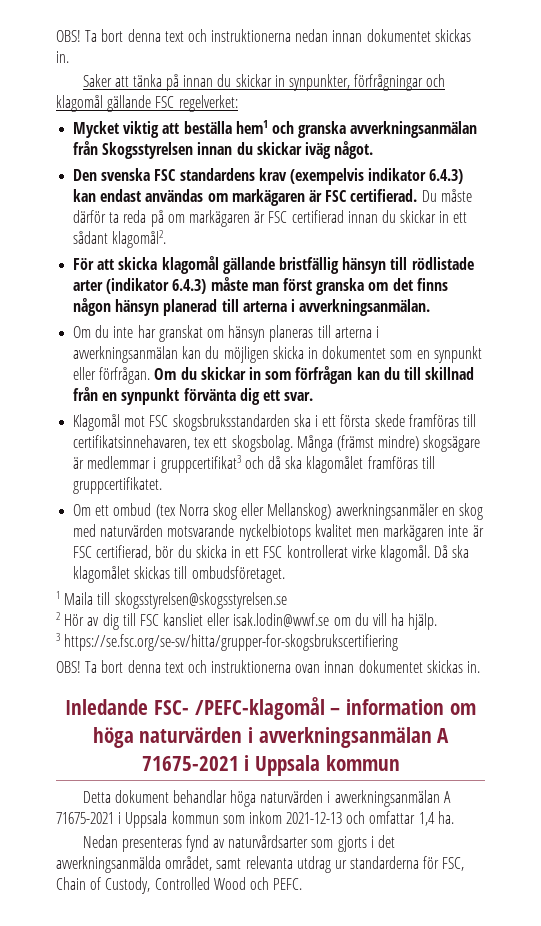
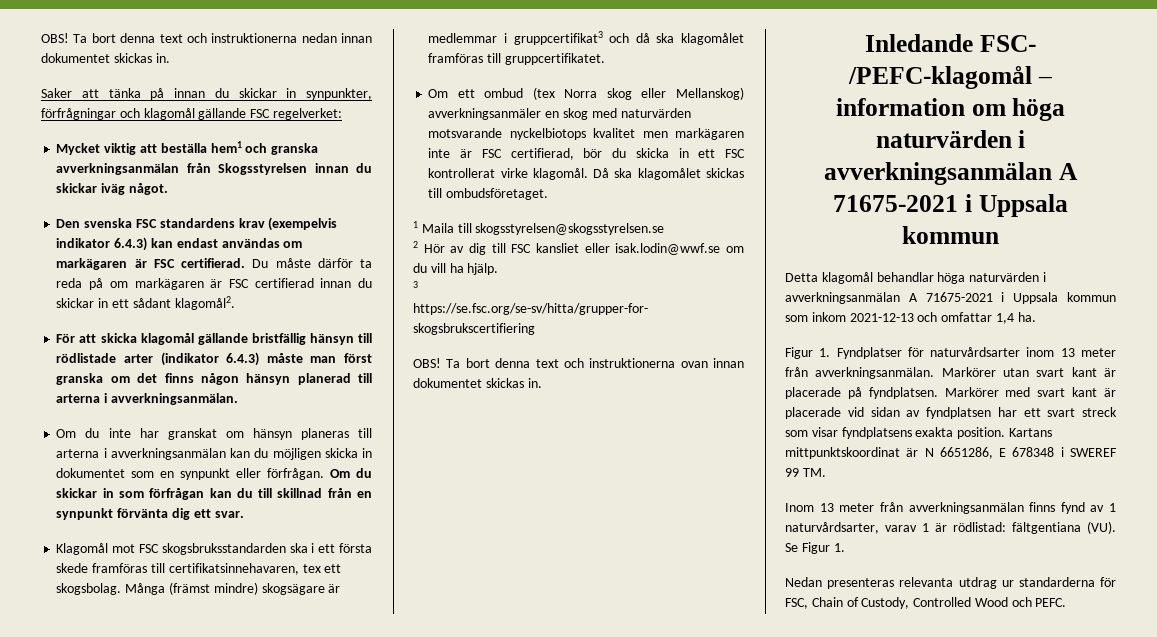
[114,790,169,803] dokument -> [821,272,873,284] klagomål
[82,835,396,852] [56,856,242,873] Nedan presenteras fynd av naturvårdsarter som gjorts i det avverkningsanmälda området, samt -> [785,347,1116,359] [785,367,1116,379] [785,387,1116,399] [785,407,1117,419] [785,427,1052,439] [785,447,1117,459] [785,468,826,477] [785,502,1116,514] [785,521,1116,534] [785,542,845,554] [785,577,895,589] Figur 1. Fyndplatser för naturvårdsarter inom 13 meter från avverkningsanmälan. Markörer utan svart kant är placerade på fyndplatsen. Markörer med svart kant är placerade vid sidan av fyndplatsen har ett svart streck som visar fyndplatsens exakta position. Kartans mittpunktskoordinat är N 6651286, E 678348 i SWEREF 99 TM. // Inom 13 meter från avverkningsanmälan finns fynd av 1 naturvårdsarter, varav 1 är rödlistad: fältgentiana (VU). Se Figur 1. // Nedan presenteras

